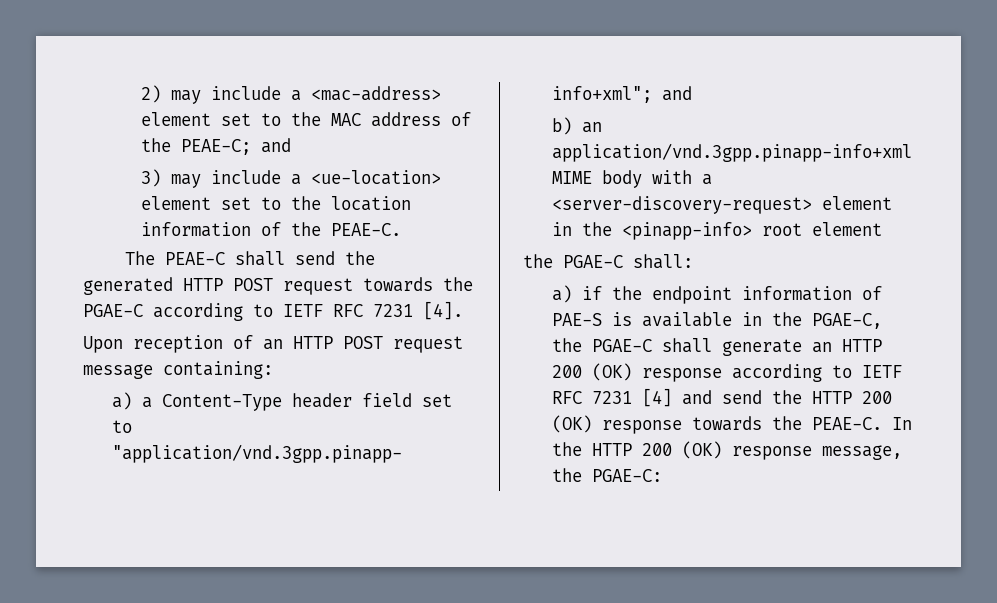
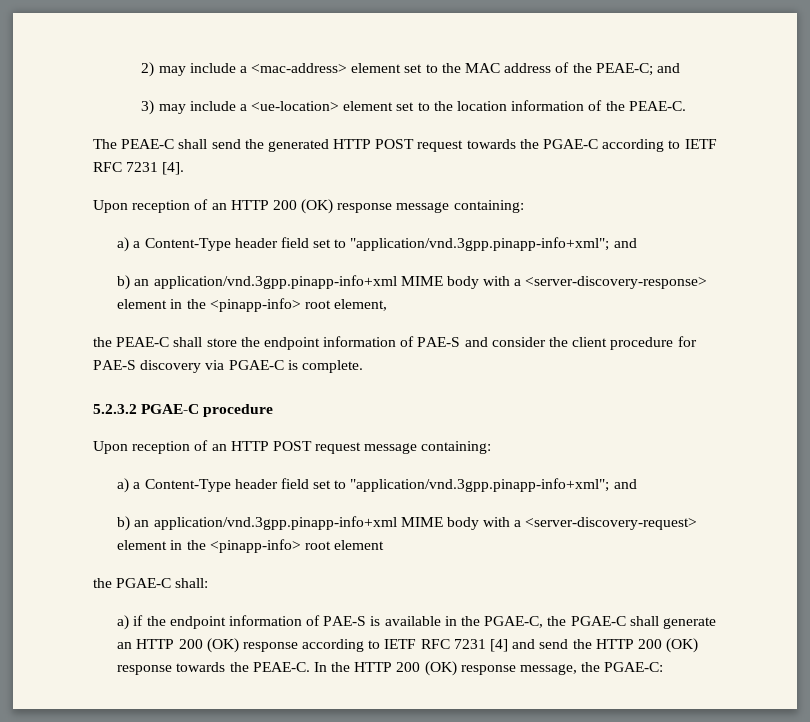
(463, 310) none -> [93,199,524,214] [117,237,637,252] [117,275,708,290] [117,298,388,312] [93,336,697,350] [93,360,363,373] [93,404,274,417] // Upon reception of an HTTP 200 (OK) response message containing: // a) a Content-Type header field set to "application/vnd.3gpp.pinapp-info+xml"; and // b) an application/vnd.3gpp.pinapp-info+xml MIME body with a <server-discovery-response> element in the <pinapp-info> root element, // the PEAE-C shall store the endpoint information of PAE-S and consider the client procedure for PAE-S discovery via PGAE-C is complete. // 5.2.3.2 PGAE-C procedure

